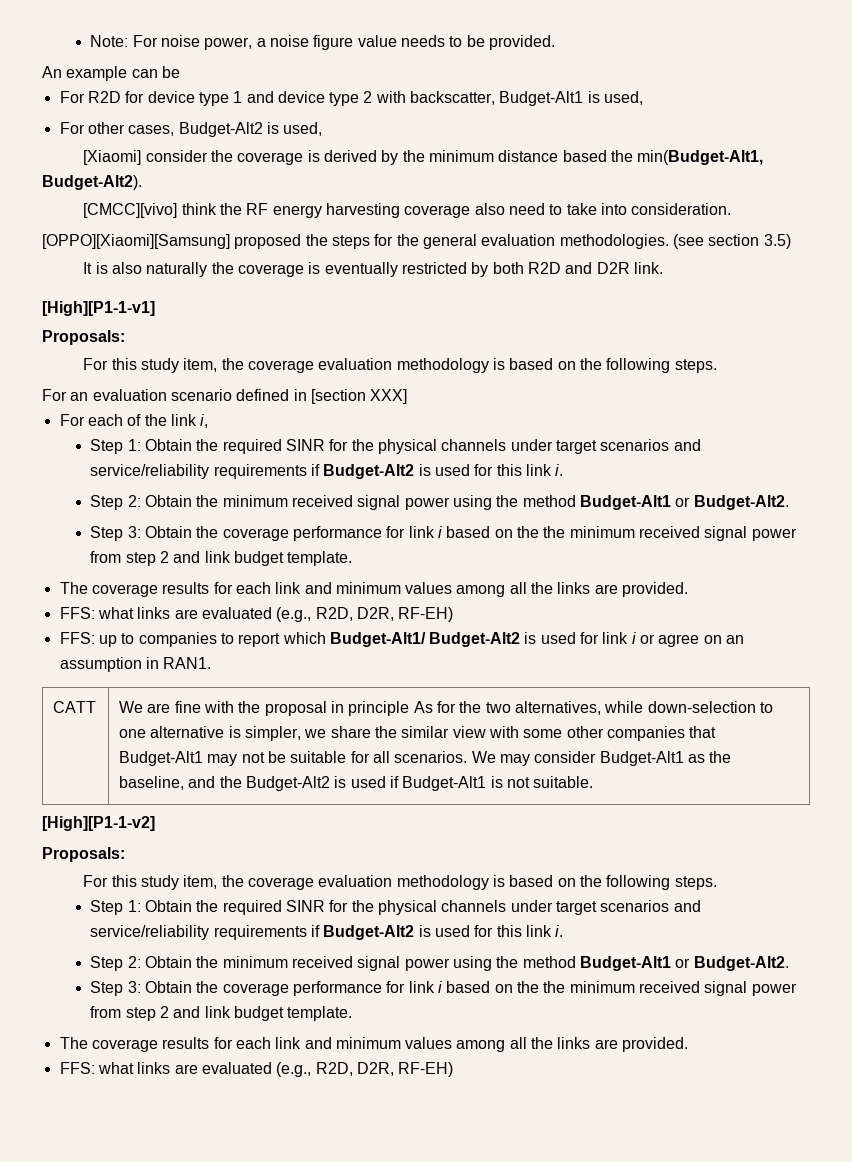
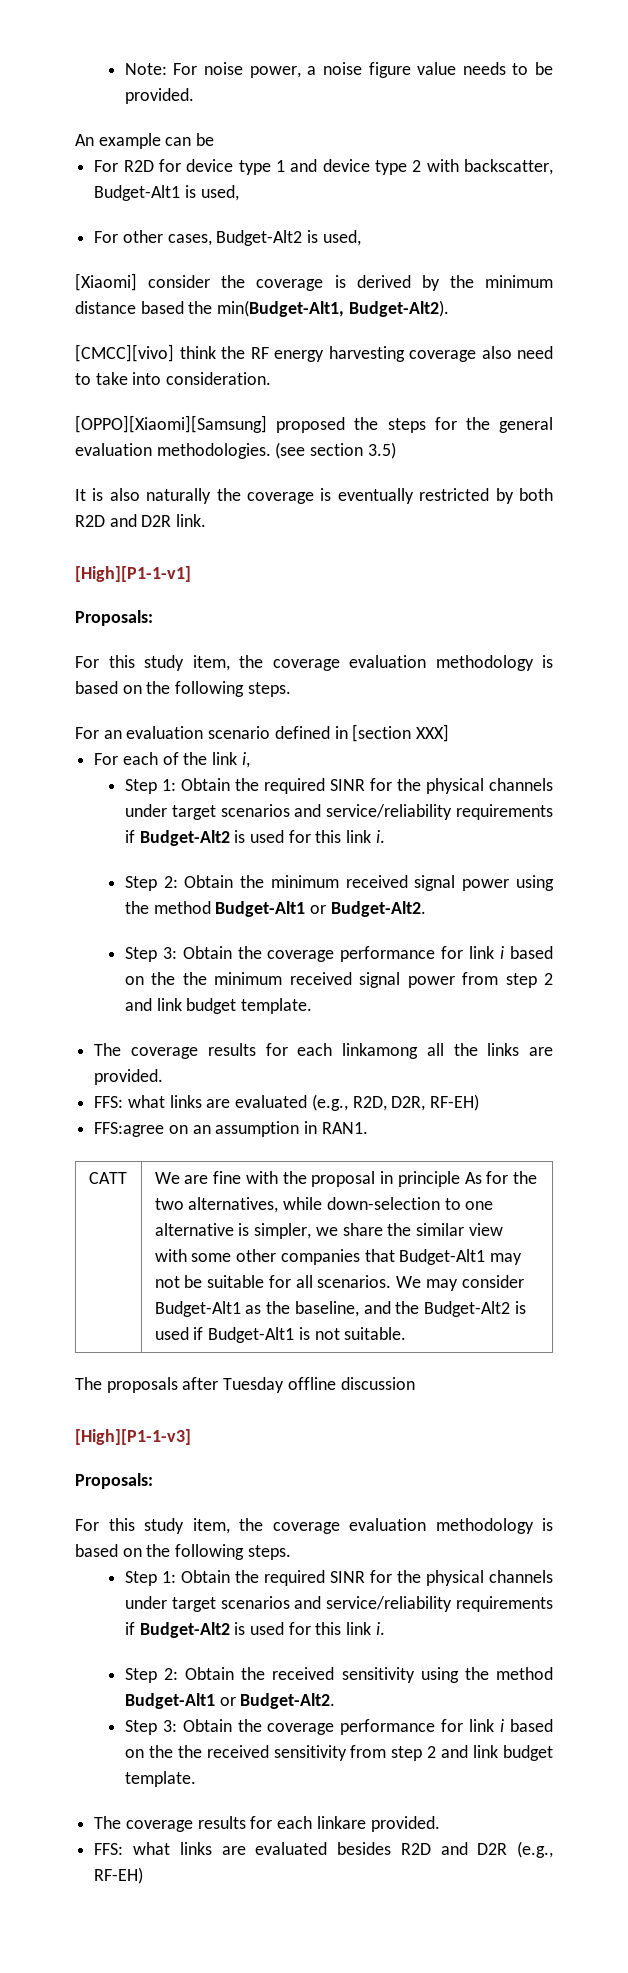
[275,582,506,597] link and minimum values among -> [342,1043,418,1059] linkamong
[59,632,700,647] FFS: up to companies to report which Budget-Alt1/ Budget-Alt2 is used for link i or agree -> [94,1122,165,1137] FFS:agree
[42,816,155,831] [High][P1-1-v2] -> [75,1377,415,1393] [75,1429,191,1445] The proposals after Tuesday offline discussion // [High][P1-1-v3]
[222,956,450,971] minimum received signal power -> [272,1667,415,1683] received sensitivity
[569,981,797,996] minimum received signal power -> [206,1745,347,1761] received sensitivity
[275,1037,689,1052] [59,1062,394,1077] link and minimum values among all the links are provided. // FFS: what links are evaluated (e.g., R2D, D2R, -> [316,1816,440,1832] [94,1841,553,1858] linkare provided. // FFS: what links are evaluated besides R2D and D2R (e.g.,

